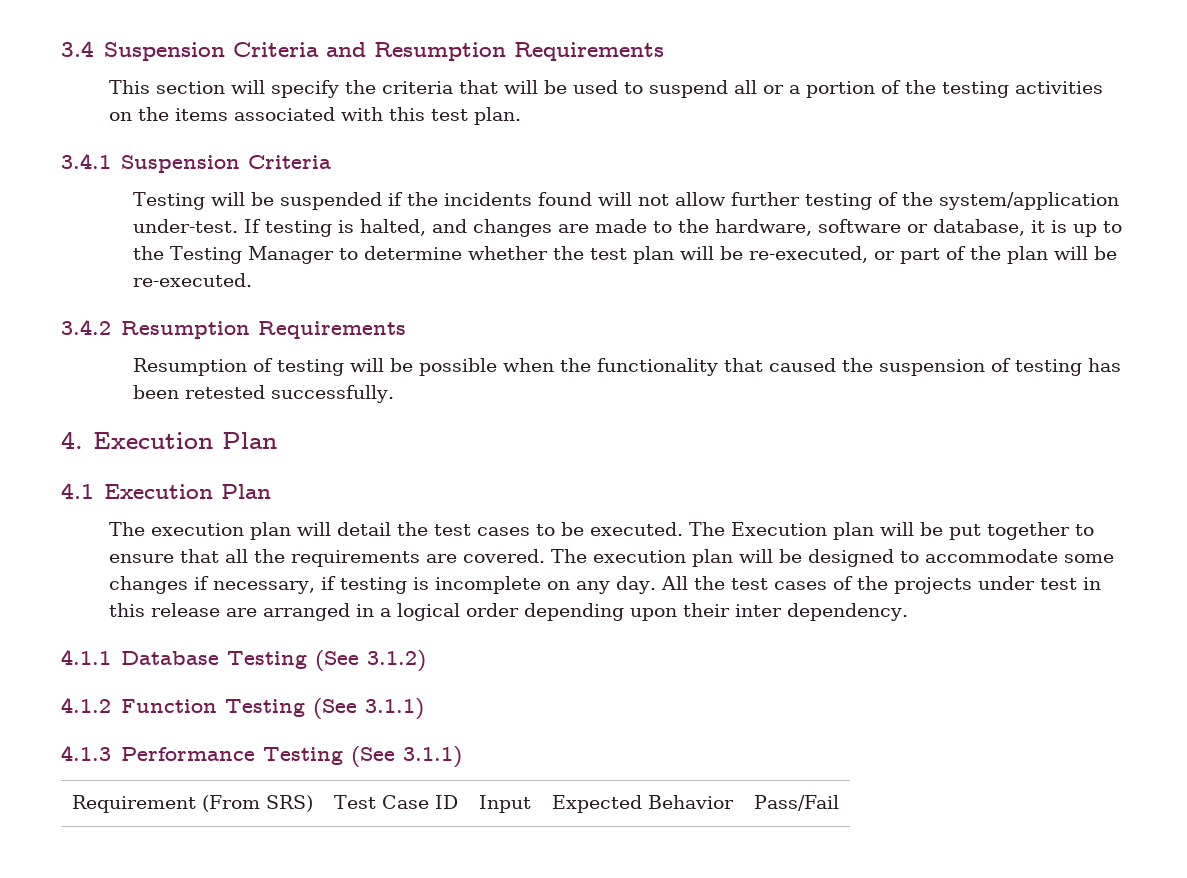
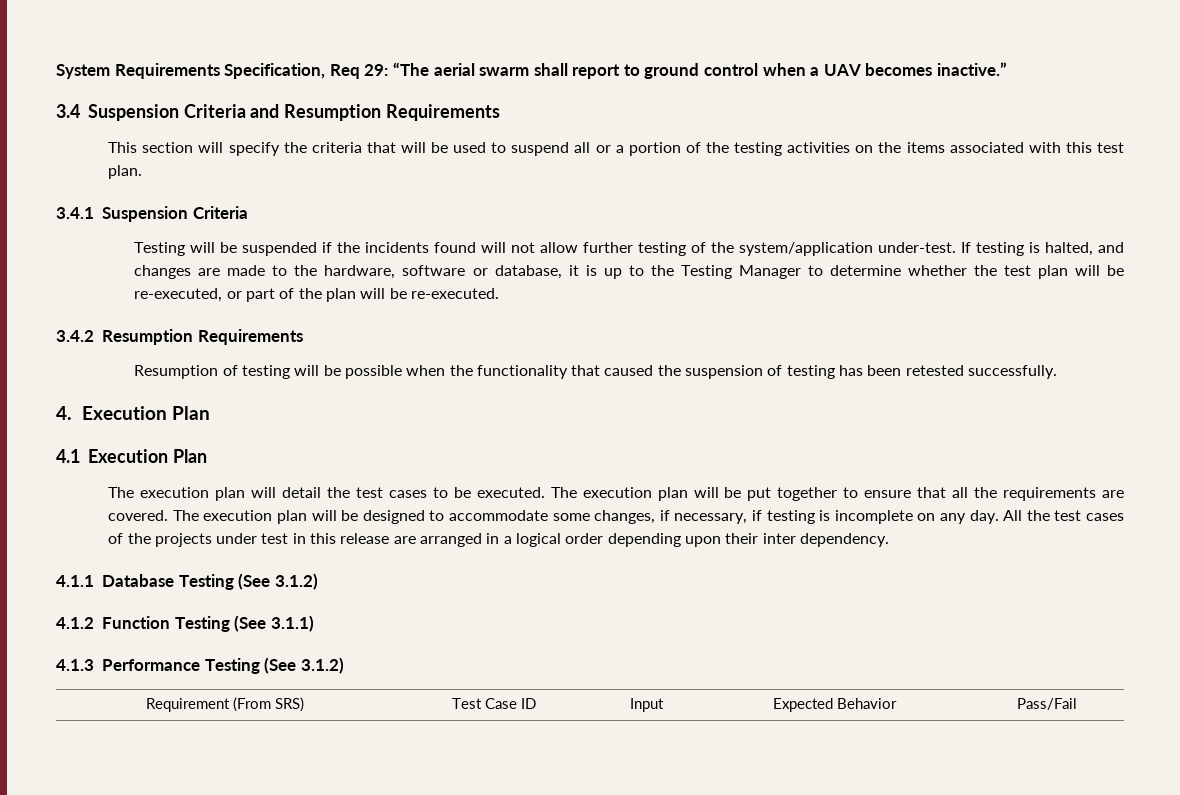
(61, 49) none -> [56,62,1008,79] System Requirements Specification, Req 29: “The aerial swarm shall report to ground control when a UAV becomes inactive.” //
[730,522,827,536] Execution -> [582,487,652,498] execution
[108,576,188,594] changes -> [594,510,656,524] changes,
[402,746,462,768] 3.1.1) -> [300,657,344,674] 3.1.2)

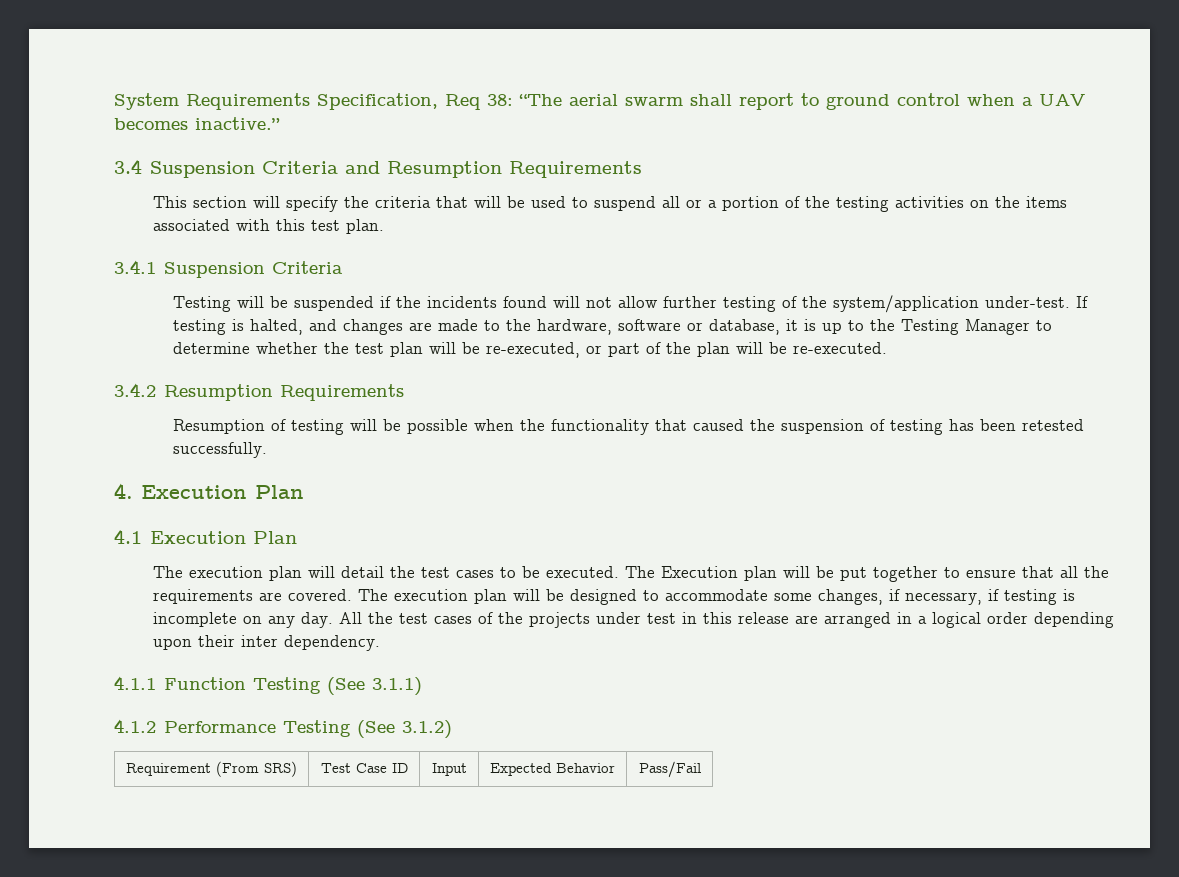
[364,64,389,76] 29: -> [487,94,513,106] 38:
[582,487,652,498] execution -> [661,566,739,578] Execution
[102,573,318,590] [56,617,94,629] Database Testing (See 3.1.2) // 4.1.2 -> (156, 683) none
[56,659,94,671] 4.1.3 -> [114,719,156,733] 4.1.2

